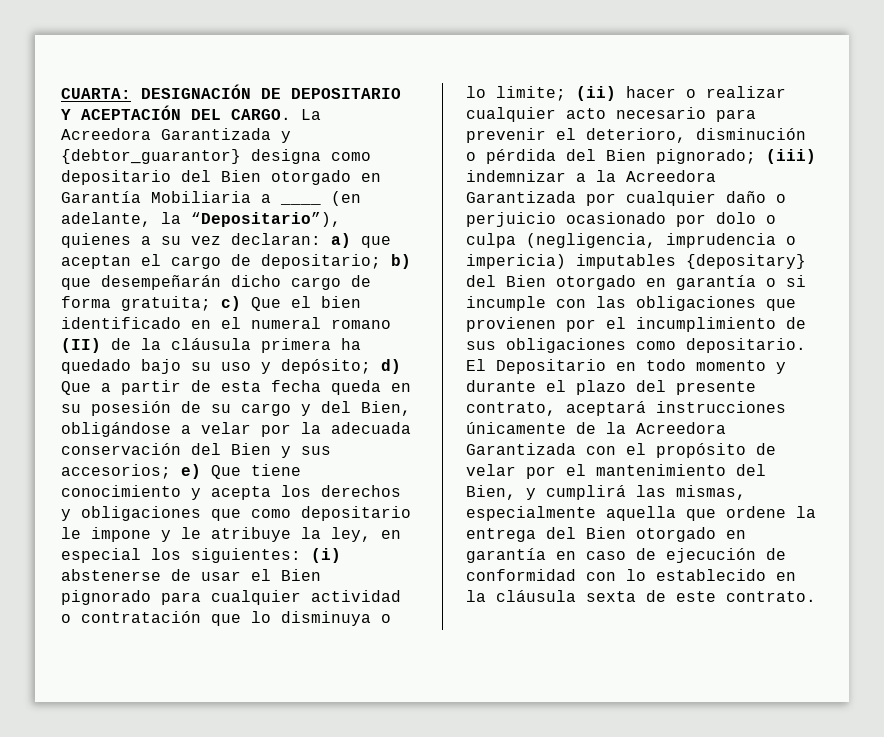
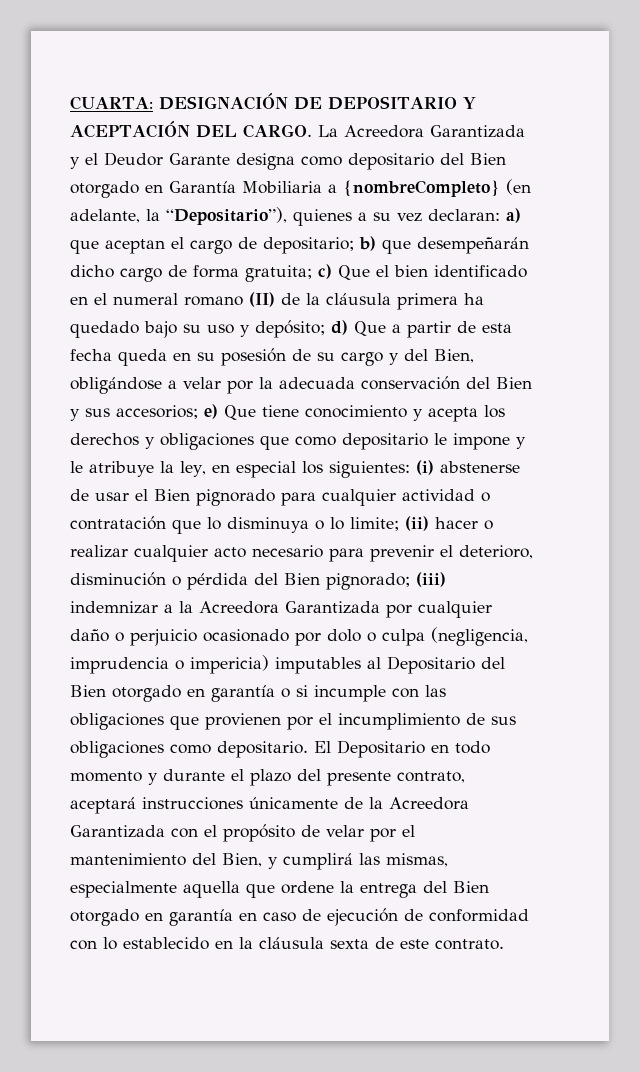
[61,149,241,164] {debtor_guarantor} -> [85,152,230,166] el Deudor Garante
[280,203,321,205] ____ -> [343,180,500,197] {nombreCompleto}
[686,254,806,269] {depositary} -> [367,656,475,674] al Depositario

